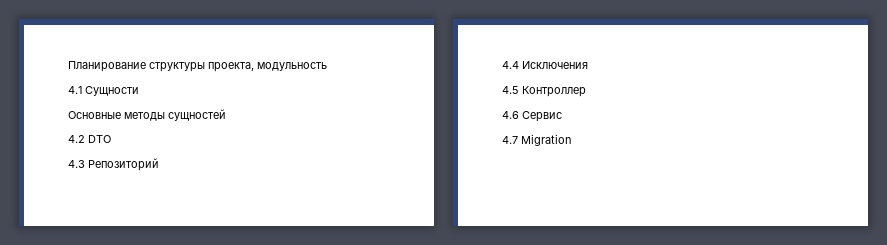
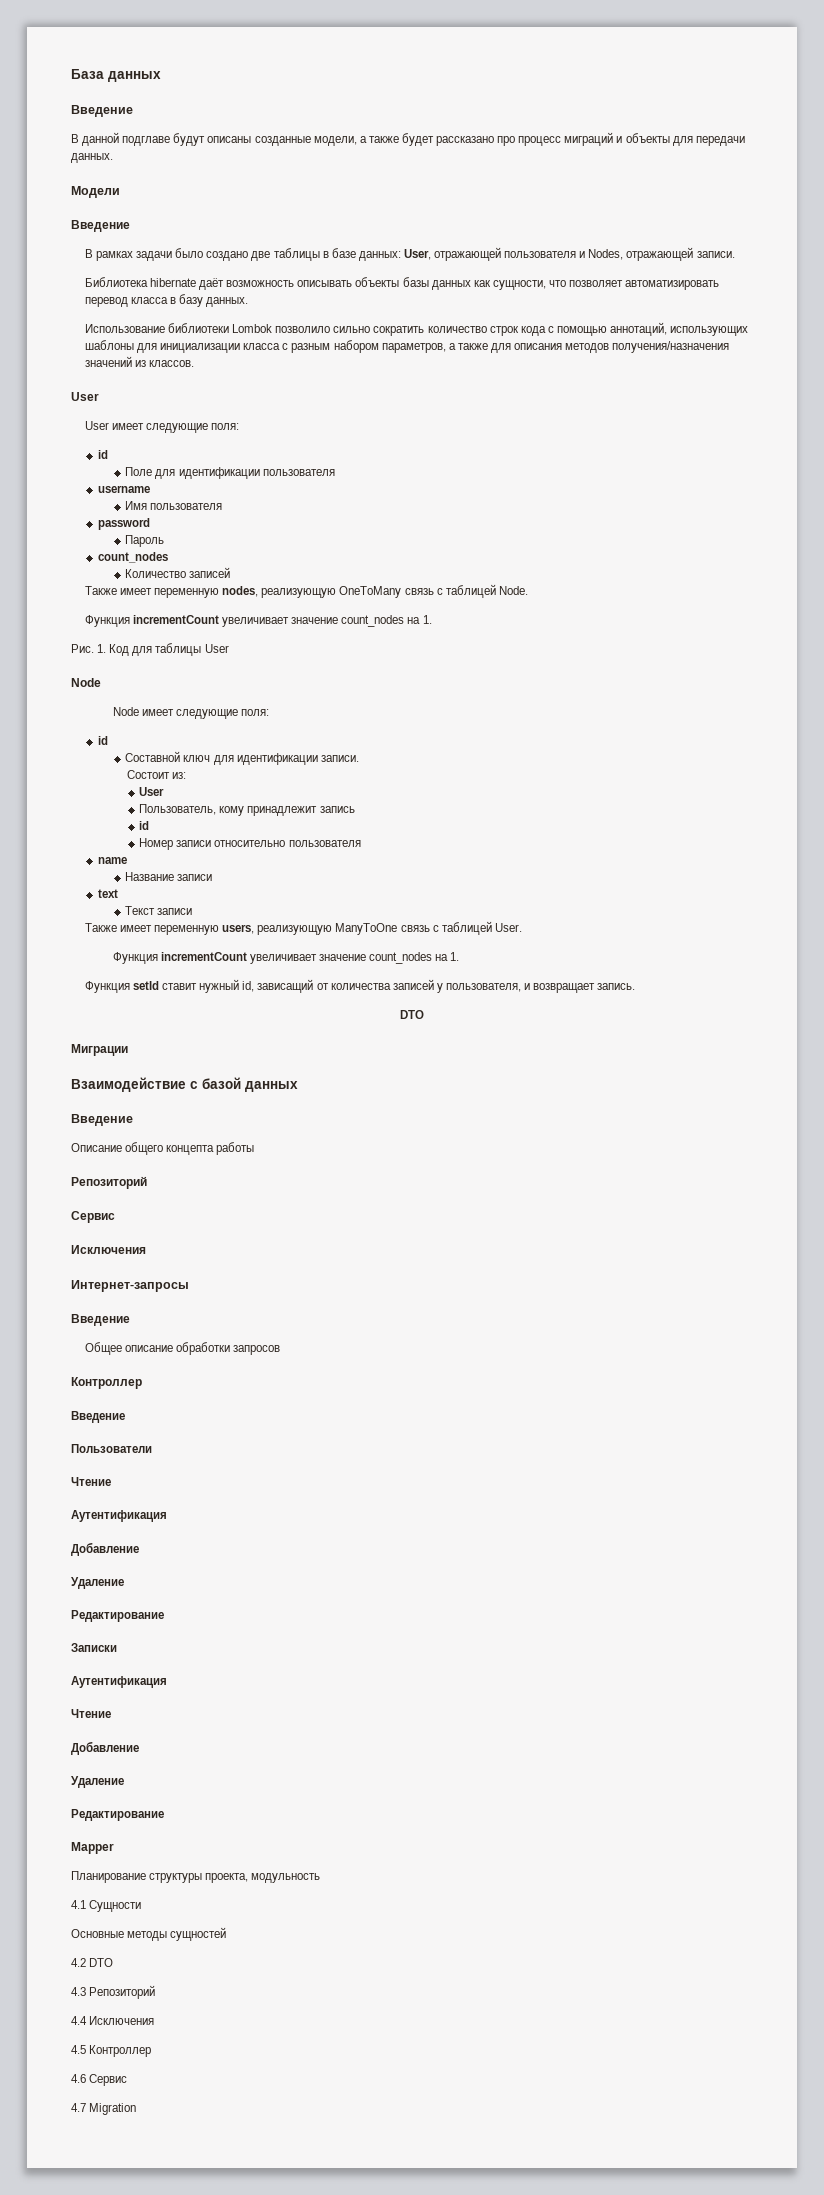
(68, 66) none -> [71,69,161,82] [71,105,133,117] [71,132,745,146] [71,153,113,163] [71,186,120,198] [71,220,130,232] [84,247,735,261] [84,277,720,290] [84,294,249,307] [84,322,749,336] [84,340,730,353] [84,356,195,367] [71,392,99,401] [84,421,240,433] [97,450,108,459] [125,467,335,479] [97,485,150,493] [125,501,223,510] [97,518,150,530] [125,535,165,547] [97,552,168,563] [125,567,231,578] [84,584,528,598] [84,615,432,627] [71,643,229,656] [71,678,101,687] [112,707,269,719] [97,736,108,745] [125,751,359,765] [126,770,186,779] [139,787,165,796] [139,804,355,816] [139,821,150,830] [139,838,361,850] [97,857,127,864] [125,872,213,881] [97,889,118,898] [125,906,193,915] [84,921,522,935] [112,952,460,964] [84,979,636,993] [400,1010,424,1019] [71,1044,128,1056] [71,1077,298,1092] [71,1114,133,1126] [71,1142,255,1155] [71,1176,147,1189] [71,1211,115,1223] [71,1245,146,1254] [71,1280,189,1292] [71,1314,130,1326] [84,1342,281,1355] [71,1377,142,1389] [71,1411,125,1423] [71,1444,152,1453] [71,1477,111,1486] [71,1510,167,1522] [71,1542,139,1556] [71,1577,124,1589] [71,1610,164,1622] [71,1643,117,1652] [71,1676,167,1688] [71,1709,111,1718] [71,1741,139,1755] [71,1776,124,1788] [71,1809,164,1821] [71,1842,114,1854] База данных // Введение // В данной подглаве будут описаны созданные модели, а также будет рассказано про процесс миграций и объекты для передачи данных. // Модели // Введение // В рамках задачи было создано две таблицы в базе данных: User, отражающей пользователя и Nodes, отражающей записи. // Библиотека hibernate даёт возможность описывать объекты базы данных как сущности, что позволяет автоматизировать перевод класса в базу данных. // Использование библиотеки Lombok позволило сильно сократить количество строк кода с помощью аннотаций, использующих шаблоны для инициализации класса с разным набором параметров, а также для описания методов получения/назначения значений из классов. // User // User имеет следующие поля: // id // Поле для идентификации пользователя // username // Имя пользователя // password // Пароль // count_nodes // Количество записей // Также имеет переменную nodes, реализующую OneToMany связь с таблицей Node. // Функция incrementCount увеличивает значение count_nodes на 1. // Рис. 1. Код для таблицы User // Node // Node имеет следующие поля: // id // Составной ключ для идентификации записи. // Состоит из: // User // Пользователь, кому принадлежит запись // id // Номер записи относительно пользователя // name // Название записи // text // Текст записи // Также имеет переменную users, реализующую ManyToOne связь с таблицей User. // Функция incrementCount увеличивает значение count_nodes на 1. // Функция setId ставит нужный id, зависащий от количества записей у пользователя, и возвращает запись. // DTO // Миграции // Взаимодействие с базой данных // Введение // Описание общего концепта работы // Репозиторий // Сервис // Исключения // Интернет-запросы // Введение // Общее описание обработки запросов // Контроллер // Введение // Пользователи // Чтение // Аутентификация // Добавление // Удаление // Редактирование // Записки // Аутентификация // Чтение // Добавление // Удаление // Редактирование // Mapper //

